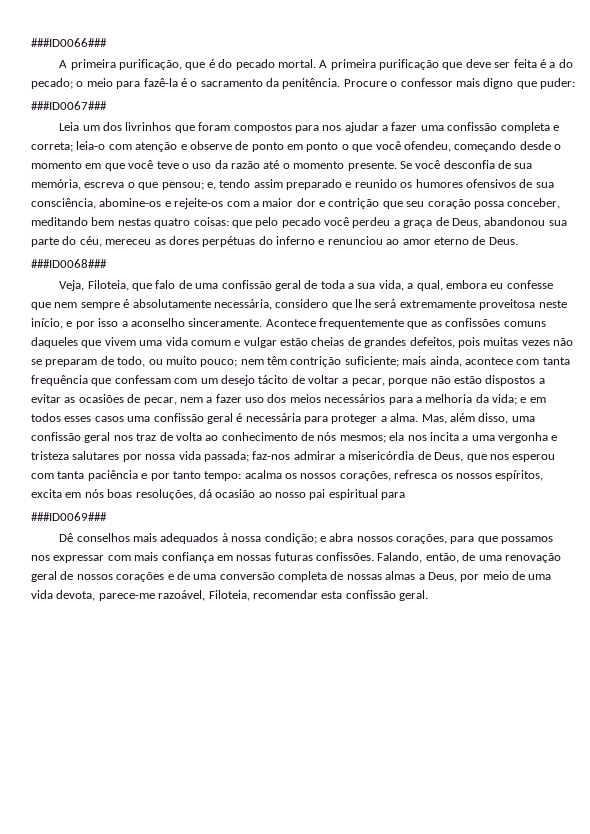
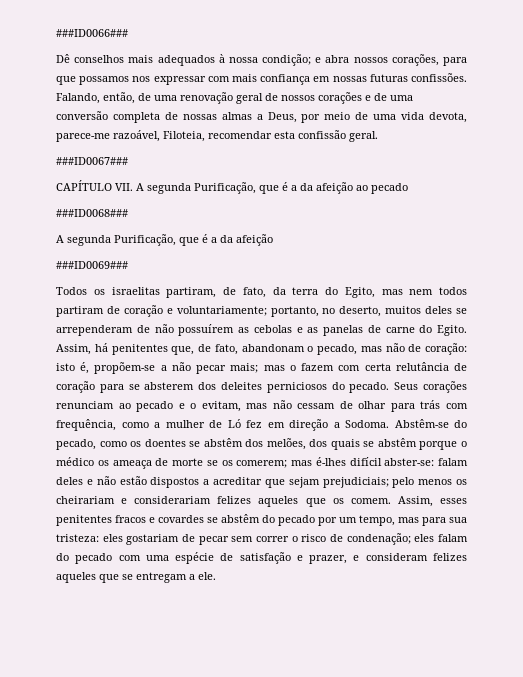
[59,59,573,70] [31,78,575,89] [31,101,107,110] [59,122,559,133] [31,141,561,152] [31,160,533,171] [31,179,554,190] [31,198,561,209] [31,217,567,228] [31,236,518,247] [31,259,107,268] [59,280,553,291] [31,299,567,310] [31,318,546,329] [31,337,573,348] [31,356,570,367] [31,375,545,386] [31,394,546,405] [31,413,535,424] [31,432,558,443] [31,451,556,462] [31,470,544,481] [31,489,406,500] [31,512,107,521] // A primeira purificação, que é do pecado mortal. A primeira purificação que deve ser feita é a do pecado; o meio para fazê-la é o sacramento da penitência. Procure o confessor mais digno que puder: // ###ID0067### // Leia um dos livrinhos que foram compostos para nos ajudar a fazer uma confissão completa e correta; leia-o com atenção e observe de ponto em ponto o que você ofendeu, começando desde o momento em que você teve o uso da razão até o momento presente. Se você desconfia de sua memória, escreva o que pensou; e, tendo assim preparado e reunido os humores ofensivos de sua consciência, abomine-os e rejeite-os com a maior dor e contrição que seu coração possa conceber, meditando bem nestas quatro coisas: que pelo pecado você perdeu a graça de Deus, abandonou sua parte do céu, mereceu as dores perpétuas do inferno e renunciou ao amor eterno de Deus. // ###ID0068### // Veja, Filoteia, que falo de uma confissão geral de toda a sua vida, a qual, embora eu confesse que nem sempre é absolutamente necessária, considero que lhe será extremamente proveitosa neste início, e por isso a aconselho sinceramente. Acontece frequentemente que as confissões comuns daqueles que vivem uma vida comum e vulgar estão cheias de grandes defeitos, pois muitas vezes não se preparam de todo, ou muito pouco; nem têm contrição suficiente; mais ainda, acontece com tanta frequência que confessam com um desejo tácito de voltar a pecar, porque não estão dispostos a evitar as ocasiões de pecar, nem a fazer uso dos meios necessários para a melhoria da vida; e em todos esses casos uma confissão geral é necessária para proteger a alma. Mas, além disso, uma confissão geral nos traz de volta ao conhecimento de nós mesmos; ela nos incita a uma vergonha e tristeza salutares por nossa vida passada; faz-nos admirar a misericórdia de Deus, que nos esperou com tanta paciência e por tanto tempo: acalma os nossos corações, refresca os nossos espíritos, excita em nós boas resoluções, dá ocasião ao nosso pai espiritual para // ###ID0069### -> (128, 33) none
(428, 595) none -> [56,157,128,165] [56,180,408,194] [56,209,128,217] [56,234,273,246] [56,261,128,269] [56,287,467,298] [56,305,467,317] [56,324,467,336] [56,343,467,355] [56,362,467,374] [56,381,468,393] [56,400,469,412] [56,419,467,431] [56,438,468,450] [56,457,468,469] [56,476,467,488] [56,496,467,507] [56,514,467,526] [56,533,468,545] [56,552,467,564] [56,572,216,583] // ###ID0067### // CAPÍTULO VII. A segunda Purificação, que é a da afeição ao pecado // ###ID0068### // A segunda Purificação, que é a da afeição // ###ID0069### // Todos os israelitas partiram, de fato, da terra do Egito, mas nem todos partiram de coração e voluntariamente; portanto, no deserto, muitos deles se arrependeram de não possuírem as cebolas e as panelas de carne do Egito. Assim, há penitentes que, de fato, abandonam o pecado, mas não de coração: isto é, propõem-se a não pecar mais; mas o fazem com certa relutância de coração para se absterem dos deleites perniciosos do pecado. Seus corações renunciam ao pecado e o evitam, mas não cessam de olhar para trás com frequência, como a mulher de Ló fez em direção a Sodoma. Abstêm-se do pecado, como os doentes se abstêm dos melões, dos quais se abstêm porque o médico os ameaça de morte se os comerem; mas é-lhes difícil abster-se: falam deles e não estão dispostos a acreditar que sejam prejudiciais; pelo menos os cheirariam e considerariam felizes aqueles que os comem. Assim, esses penitentes fracos e covardes se abstêm do pecado por um tempo, mas para sua tristeza: eles gostariam de pecar sem correr o risco de condenação; eles falam do pecado com uma espécie de satisfação e prazer, e consideram felizes aqueles que se entregam a ele.

